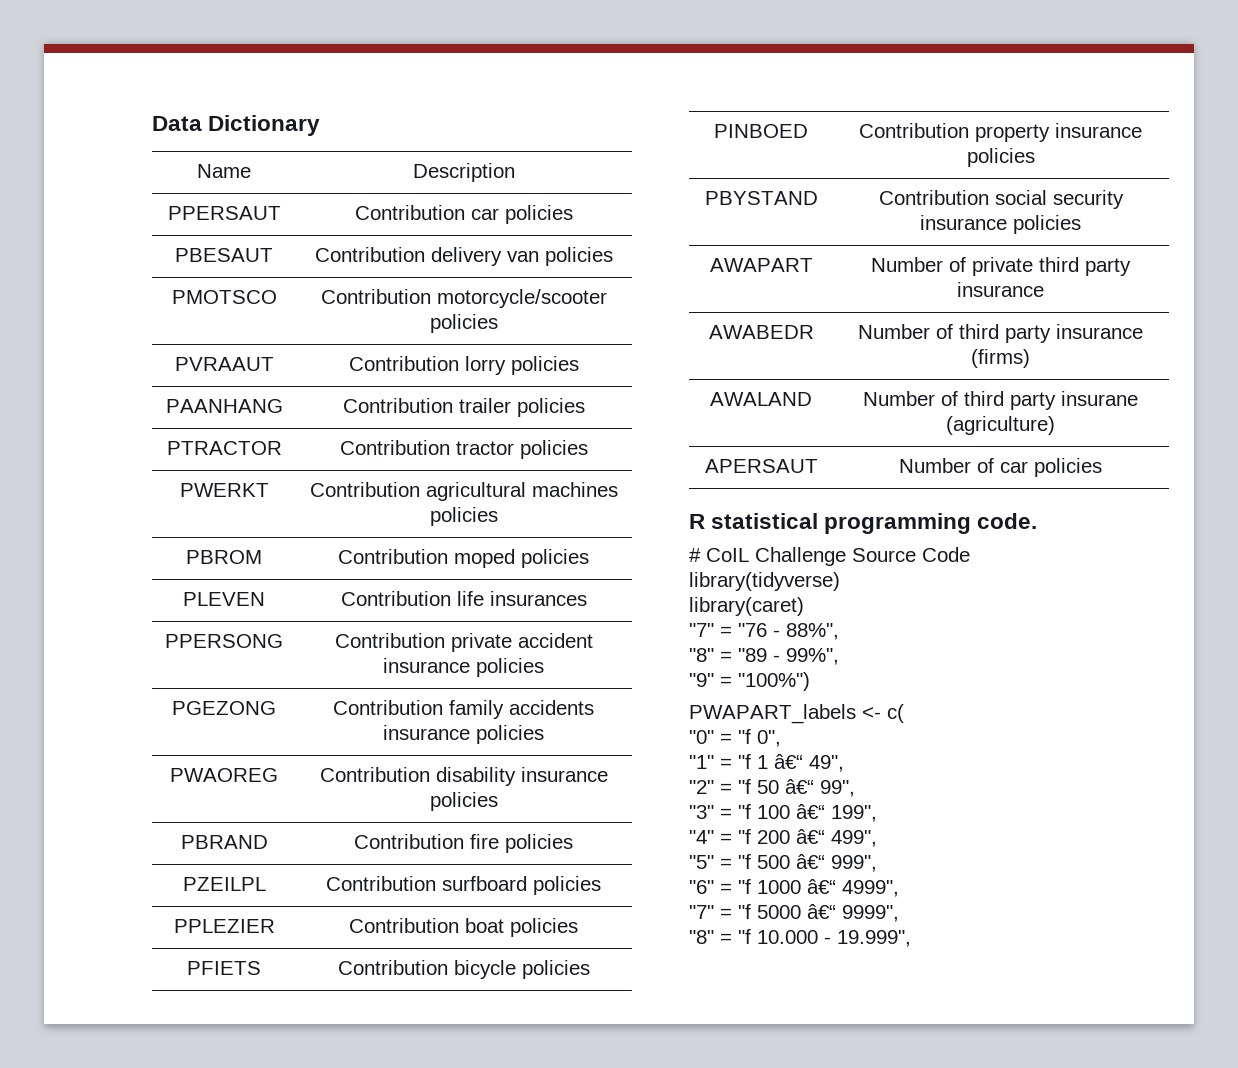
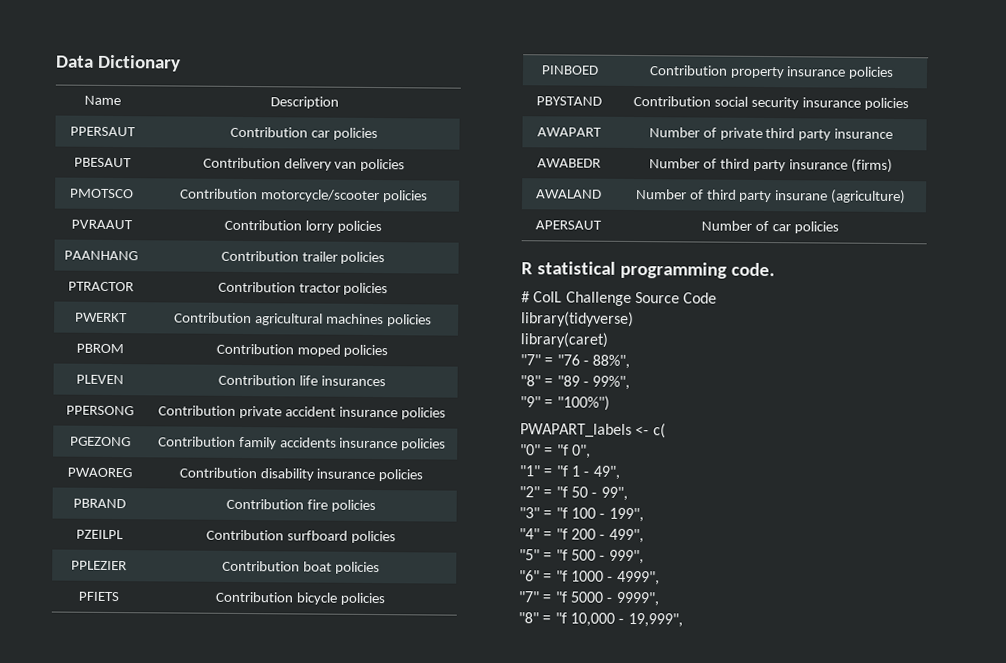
[774,754,803,769] â€“ -> [583,471,590,477] -
[785,779,814,794] â€“ -> [591,492,598,498] -
[796,804,825,819] â€“ -> [599,513,606,519] -
[796,829,825,844] â€“ -> [599,534,606,540] -
[796,854,825,869] â€“ -> [599,555,606,561] -
[807,879,836,894] â€“ -> [607,576,614,582] -
[807,904,836,919] â€“ -> [606,597,613,603] -
[757,930,911,947] 10.000 - 19.999", -> [569,612,683,628] 10,000 - 19,999",

